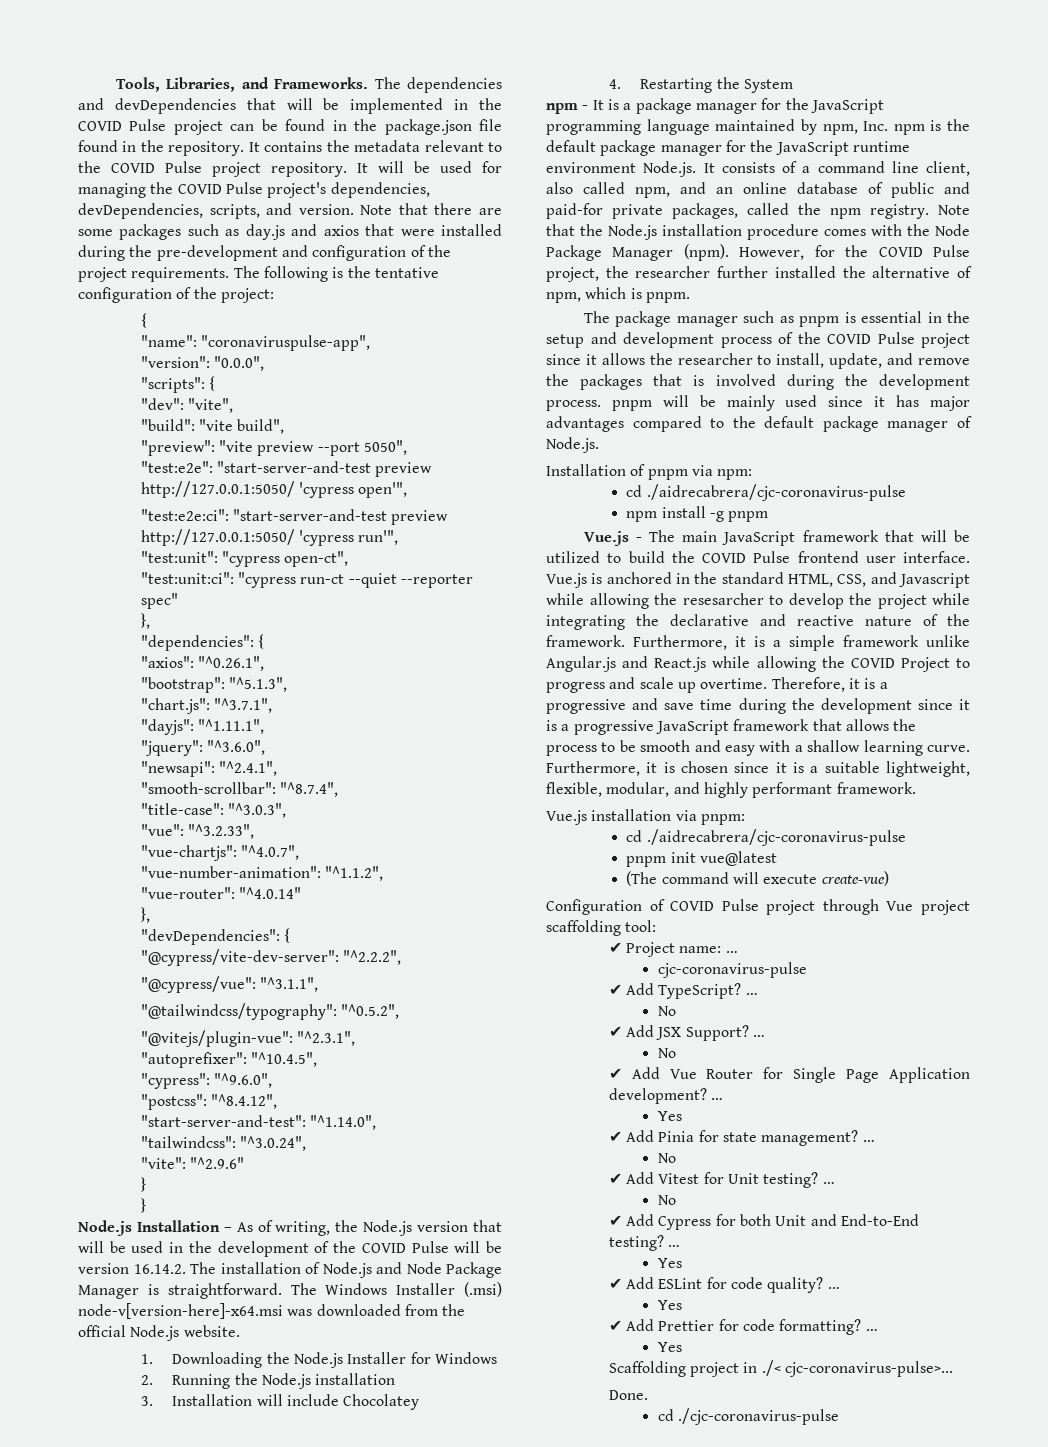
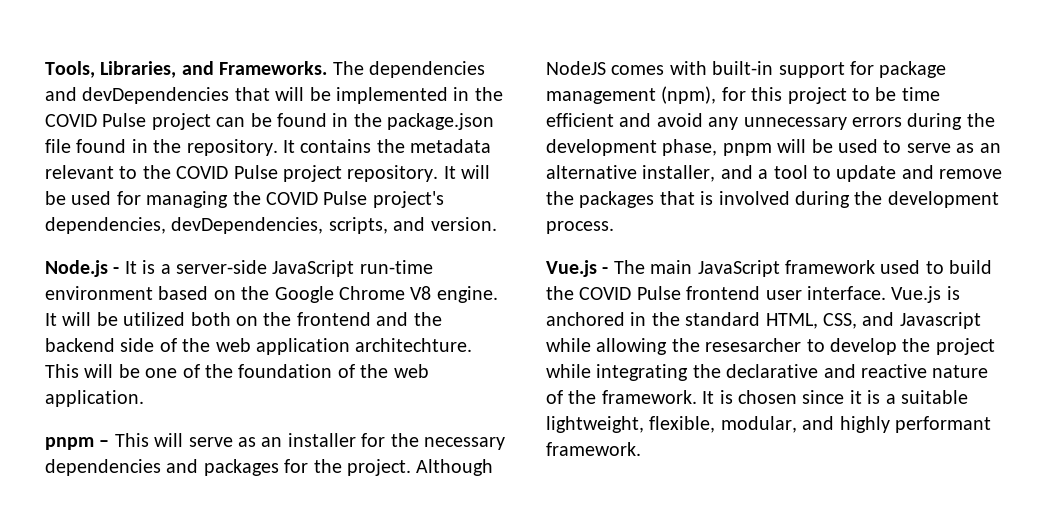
[360,203,502,215] [78,224,503,240] [78,245,451,261] [78,266,439,282] [78,287,274,303] [140,313,147,328] [140,335,371,351] [140,356,265,371] [140,376,216,393] [140,398,234,413] [140,419,285,434] [140,440,408,456] [140,461,433,477] [140,481,408,498] [140,509,449,525] [140,529,399,546] [140,551,349,567] [140,572,474,588] [140,593,178,609] [140,613,150,629] [140,634,265,651] [140,656,265,671] [140,677,288,693] [140,698,273,714] [140,719,265,735] [140,740,266,756] [140,761,278,777] [140,782,339,797] [140,803,287,818] [140,824,255,839] [140,845,300,861] [140,866,384,881] [140,887,302,899] [140,907,150,923] [140,928,291,945] [140,949,402,966] [140,976,319,993] [140,1003,400,1020] [140,1030,356,1047] [140,1052,318,1068] [140,1073,273,1089] [140,1094,278,1110] [140,1115,377,1130] [140,1136,307,1151] [140,1157,245,1169] [140,1177,146,1192] [140,1198,146,1213] [78,1220,503,1236] [78,1241,503,1257] [78,1262,502,1278] [78,1282,502,1299] [78,1303,466,1319] [78,1325,240,1341] [140,1352,497,1368] [140,1373,396,1389] [140,1394,420,1410] [608,77,793,93] [546,98,884,114] [546,119,970,135] [546,140,910,156] [546,161,970,177] [546,182,970,198] [546,203,970,219] [546,224,970,240] [546,244,970,261] [546,266,972,282] [546,287,690,303] [583,311,970,327] [546,332,970,348] [546,353,883,369] Note that there are some packages such as day.js and axios that were installed during the pre-development and configuration of the project requirements. The following is the tentative configuration of the project: // { // "name": "coronaviruspulse-app", // "version": "0.0.0", // "scripts": { // "dev": "vite", // "build": "vite build", // "preview": "vite preview --port 5050", // "test:e2e": "start-server-and-test preview http://127.0.0.1:5050/ 'cypress open'", // "test:e2e:ci": "start-server-and-test preview http://127.0.0.1:5050/ 'cypress run'", // "test:unit": "cypress open-ct", // "test:unit:ci": "cypress run-ct --quiet --reporter spec" // }, // "dependencies": { // "axios": "^0.26.1", // "bootstrap": "^5.1.3", // "chart.js": "^3.7.1", // "dayjs": "^1.11.1", // "jquery": "^3.6.0", // "newsapi": "^2.4.1", // "smooth-scrollbar": "^8.7.4", // "title-case": "^3.0.3", // "vue": "^3.2.33", // "vue-chartjs": "^4.0.7", // "vue-number-animation": "^1.1.2", // "vue-router": "^4.0.14" // }, // "devDependencies": { // "@cypress/vite-dev-server": "^2.2.2", // "@cypress/vue": "^3.1.1", // "@tailwindcss/typography": "^0.5.2", // "@vitejs/plugin-vue": "^2.3.1", // "autoprefixer": "^10.4.5", // "cypress": "^9.6.0", // "postcss": "^8.4.12", // "start-server-and-test": "^1.14.0", // "tailwindcss": "^3.0.24", // "vite": "^2.9.6" // } // } // Node.js Installation – As of writing, the Node.js version that will be used in the development of the COVID Pulse will be version 16.14.2. The installation of Node.js and Node Package Manager is straightforward. The Windows Installer (.msi) node-v[version-here]-x64.msi was downloaded from the official Node.js website. // 1. Downloading the Node.js Installer for Windows // 2. Running the Node.js installation // 3. Installation will include Chocolatey // 4. Restarting the System // npm - It is a package manager for the JavaScript programming language maintained by npm, Inc. npm is the default package manager for the JavaScript runtime environment Node.js. It consists of a command line client, also called npm, and an online database of public and paid-for private packages, called the npm registry. Note that the Node.js installation procedure comes with the Node Package Manager (npm). However, for the COVID Pulse project, the researcher further installed the alternative of npm, which is pnpm. // The package manager such as pnpm is essential in the setup and development process of the COVID Pulse project since it allows the researcher to install, update, -> [45,260,433,277] [45,286,498,303] [45,312,442,326] [45,338,473,355] [45,364,429,378] [45,390,144,407] [45,433,505,450] [45,459,494,476] [546,61,947,78] [546,86,940,104] [546,113,995,130] [546,139,1001,156] [546,165,897,182] // Node.js - It is a server-side JavaScript run-time environment based on the Google Chrome V8 engine. It will be utilized both on the frontend and the backend side of the web application architechture. This will be one of the foundation of the web application. // pnpm – This will serve as an installer for the necessary dependencies and packages for the project. Although NodeJS comes with built-in support for package management (npm), for this project to be time efficient and avoid any unnecessary errors during the development phase, pnpm will be used to serve as an alternative installer, and a tool to update
[611,395,971,411] [546,416,972,432] [546,437,599,453] [546,464,753,480] [626,484,906,501] [626,506,769,522] pnpm will be mainly used since it has major advantages compared to the default package manager of Node.js. // Installation of pnpm via npm: // cd ./aidrecabrera/cjc-coronavirus-pulse // npm install -g pnpm -> (614, 227) none
[884,530,970,542] [546,551,600,563] that will be utilized -> [880,260,921,274] used
[633,635,970,651] [546,656,970,672] [546,677,888,693] [546,698,970,714] [546,719,917,735] [546,740,970,756] [546,761,658,776] Furthermore, it is a simple framework unlike Angular.js and React.js while allowing the COVID Project to progress and scale up overtime. Therefore, it is a progressive and save time during the development since it is a progressive JavaScript framework that allows the process to be smooth and easy with a shallow learning curve. Furthermore, it -> [702,391,715,404] It
[546,809,745,825] [626,829,906,846] [626,851,778,867] [626,871,889,886] [546,899,970,915] [546,920,657,936] [608,942,738,957] [657,962,807,978] [608,983,758,999] [657,1006,676,1016] [608,1025,766,1041] [657,1048,676,1058] [608,1067,970,1083] [608,1088,724,1104] [657,1111,682,1121] [608,1130,875,1146] [657,1153,676,1163] [608,1172,835,1188] [657,1195,676,1205] [608,1214,920,1230] [608,1235,681,1251] [657,1258,682,1268] [608,1277,840,1293] [657,1300,682,1310] [608,1319,878,1335] [657,1342,682,1352] [608,1360,954,1377] [608,1390,648,1400] [657,1408,840,1425] // Vue.js installation via pnpm: // cd ./aidrecabrera/cjc-coronavirus-pulse // pnpm init vue@latest // (The command will execute create-vue) // Configuration of COVID Pulse project through Vue project scaffolding tool: // ✔ Project name: … // cjc-coronavirus-pulse // ✔ Add TypeScript? … // No // ✔ Add JSX Support? … // No // ✔ Add Vue Router for Single Page Application development? … // Yes // ✔ Add Pinia for state management? … // No // ✔ Add Vitest for Unit testing? … // No // ✔ Add Cypress for both Unit and End-to-End testing? … // Yes // ✔ Add ESLint for code quality? … // Yes // ✔ Add Prettier for code formatting? … // Yes // Scaffolding project in ./< cjc-coronavirus-pulse>... // Done. // cd ./cjc-coronavirus-pulse -> (641, 449) none

